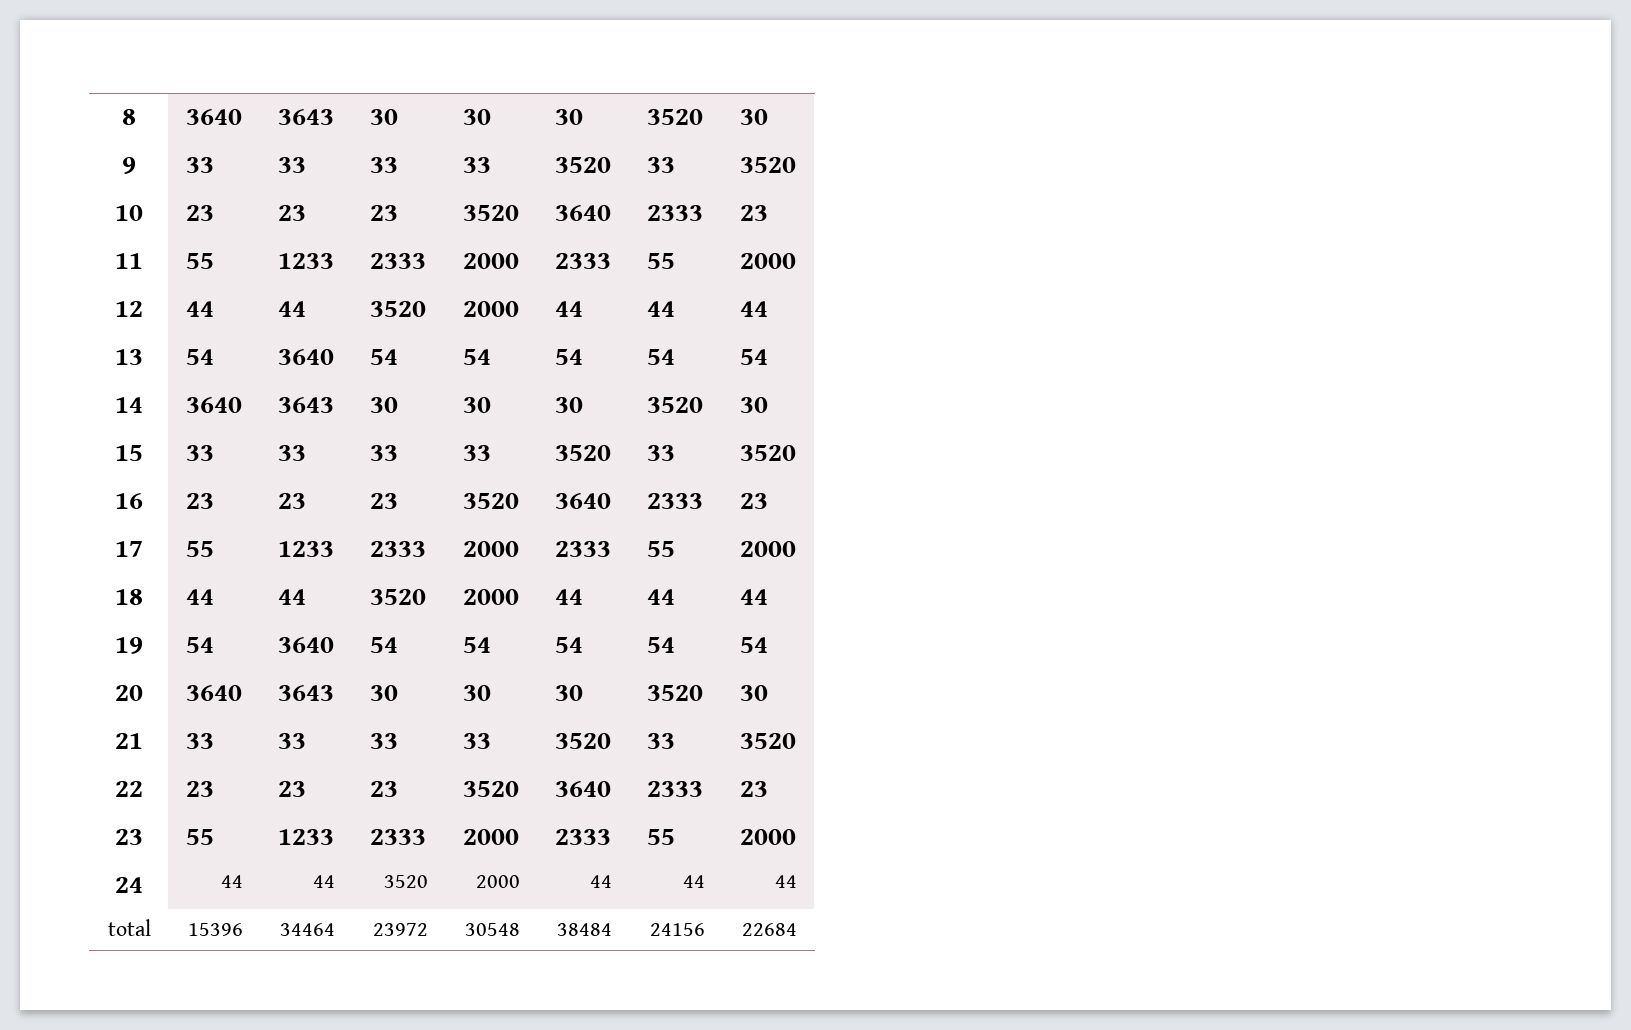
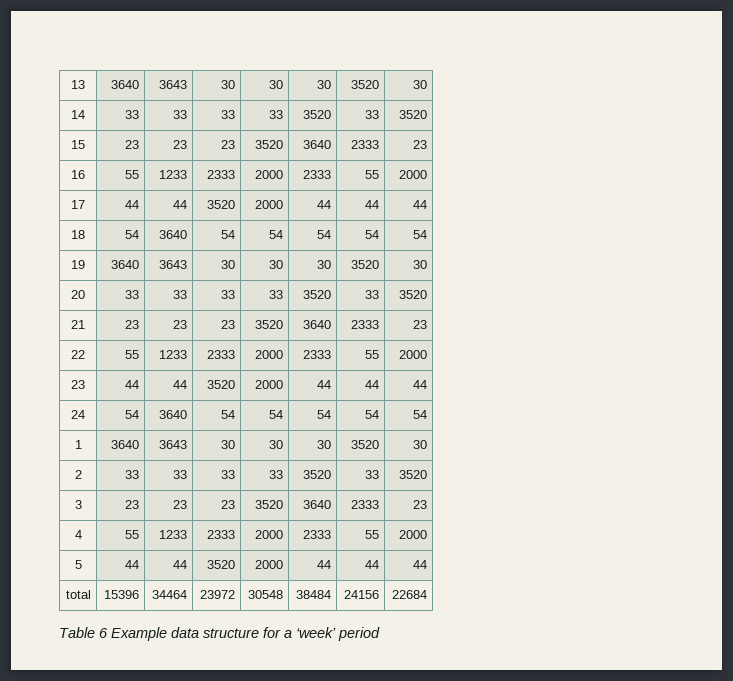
[122,109,136,125] [185,109,242,125] [277,109,334,125] [369,109,398,125] [462,109,491,125] [554,109,583,125] [646,109,703,125] [739,109,768,125] [122,157,136,174] [185,157,214,173] [277,157,306,173] [369,157,398,173] [462,157,491,173] [554,157,611,173] [646,157,675,173] [739,157,796,173] [115,205,143,221] [185,205,214,221] [277,205,306,221] [369,205,398,221] [462,205,519,221] [554,205,611,221] [646,205,703,221] [739,205,768,221] [115,253,143,269] [185,253,214,269] [277,253,334,269] [369,253,426,269] [462,253,519,269] [554,253,611,269] [646,253,675,269] [739,253,796,269] [115,301,143,317] [185,301,214,317] [277,301,306,317] [369,301,426,317] [462,301,519,317] [554,301,583,317] [646,301,675,317] [739,301,768,317] [115,349,143,365] [185,349,214,365] [277,349,334,365] [369,349,398,365] [462,349,491,365] [554,349,583,365] [646,349,675,365] [739,349,768,365] [115,397,143,413] [185,397,242,413] [277,397,334,413] [369,397,398,413] [462,397,491,413] [554,397,583,413] [646,397,703,413] [739,397,768,413] [115,445,143,461] [185,445,214,461] [277,445,306,461] [369,445,398,461] [462,445,491,461] [554,445,611,461] [646,445,675,461] [739,445,796,461] [115,493,143,509] [185,493,214,509] [277,493,306,509] [369,493,398,509] [462,493,519,509] [554,493,611,509] [646,493,703,509] [739,493,768,509] [115,541,143,557] [185,541,214,557] [277,541,334,557] [369,541,426,557] [462,541,519,557] [554,541,611,557] [646,541,675,557] [739,541,796,557] [115,589,143,605] [185,589,214,605] [277,589,306,605] [369,589,426,605] [462,589,519,605] [554,589,583,605] [646,589,675,605] [739,589,768,605] [115,637,143,654] [185,637,214,653] [277,637,334,653] [369,637,398,653] [462,637,491,653] [554,637,583,653] [646,637,675,653] [739,637,768,653] [115,685,143,701] [185,685,242,701] [277,685,334,701] [369,685,398,701] [462,685,491,701] [554,685,583,701] [646,685,703,701] [739,685,768,701] [115,733,143,749] [185,733,214,749] [277,733,306,749] [369,733,398,749] [462,733,491,749] [554,733,611,749] [646,733,675,749] [739,733,796,749] [115,781,143,797] [185,781,214,797] [277,781,306,797] [369,781,398,797] [462,781,519,797] [554,781,611,797] [646,781,703,797] [739,781,768,797] [115,829,143,845] [185,829,214,845] [277,829,334,845] [369,829,426,845] [462,829,519,845] [554,829,611,845] [646,829,675,845] [739,829,796,845] [115,877,143,893] 8 | 3640 | 3643 | 30 | 30 | 30 | 3520 | 30 // 9 | 33 | 33 | 33 | 33 | 3520 | 33 | 3520 // 10 | 23 | 23 | 23 | 3520 | 3640 | 2333 | 23 // 11 | 55 | 1233 | 2333 | 2000 | 2333 | 55 | 2000 // 12 | 44 | 44 | 3520 | 2000 | 44 | 44 | 44 // 13 | 54 | 3640 | 54 | 54 | 54 | 54 | 54 // 14 | 3640 | 3643 | 30 | 30 | 30 | 3520 | 30 // 15 | 33 | 33 | 33 | 33 | 3520 | 33 | 3520 // 16 | 23 | 23 | 23 | 3520 | 3640 | 2333 | 23 // 17 | 55 | 1233 | 2333 | 2000 | 2333 | 55 | 2000 // 18 | 44 | 44 | 3520 | 2000 | 44 | 44 | 44 // 19 | 54 | 3640 | 54 | 54 | 54 | 54 | 54 // 20 | 3640 | 3643 | 30 | 30 | 30 | 3520 | 30 // 21 | 33 | 33 | 33 | 33 | 3520 | 33 | 3520 // 22 | 23 | 23 | 23 | 3520 | 3640 | 2333 | 23 // 23 | 55 | 1233 | 2333 | 2000 | 2333 | 55 | 2000 // 24 -> [71,80,85,89] [111,80,140,89] [159,80,188,89] [221,80,236,89] [269,80,284,89] [317,80,332,89] [351,80,380,89] [413,80,428,89] [71,110,85,119] [125,110,140,119] [173,110,188,119] [221,110,236,119] [269,110,284,119] [303,110,332,119] [365,110,380,119] [399,110,428,119] [71,140,85,149] [125,140,140,149] [173,140,188,149] [221,140,236,149] [255,140,284,149] [303,140,332,149] [351,140,380,149] [413,140,428,149] [71,170,85,179] [125,170,140,179] [159,170,188,179] [207,170,236,179] [255,170,284,179] [303,170,332,179] [365,170,380,179] [399,170,428,179] [71,200,85,209] [125,200,140,209] [173,200,188,209] [207,200,236,209] [255,200,284,209] [317,200,332,209] [365,200,380,209] [413,200,428,209] [71,230,85,239] [125,230,140,239] [159,230,188,239] [221,230,236,239] [269,230,284,239] [317,230,332,239] [365,230,380,239] [413,230,428,239] [71,260,85,269] [111,260,140,269] [159,260,188,269] [221,260,236,269] [269,260,284,269] [317,260,332,269] [351,260,380,269] [413,260,428,269] [71,290,85,299] [125,290,140,299] [173,290,188,299] [221,290,236,299] [269,290,284,299] [303,290,332,299] [365,290,380,299] [399,290,428,299] [71,320,85,329] [125,320,140,329] [173,320,188,329] [221,320,236,329] [255,320,284,329] [303,320,332,329] [351,320,380,329] [413,320,428,329] [71,350,85,359] [125,350,140,359] [159,350,188,359] [207,350,236,359] [255,350,284,359] [303,350,332,359] [365,350,380,359] [399,350,428,359] [71,380,85,389] [125,380,140,389] [173,380,188,389] [207,380,236,389] [255,380,284,389] [317,380,332,389] [365,380,380,389] [413,380,428,389] [71,410,85,419] [125,410,140,419] [159,410,188,419] [221,410,236,419] [269,410,284,419] [317,410,332,419] [365,410,380,419] [413,410,428,419] [74,440,82,449] [111,440,140,449] [159,440,188,449] [221,440,236,449] [269,440,284,449] [317,440,332,449] [351,440,380,449] [413,440,428,449] [74,470,82,479] [125,470,140,479] [173,470,188,479] [221,470,236,479] [269,470,284,479] [303,470,332,479] [365,470,380,479] [399,470,428,479] [74,500,82,509] [125,500,140,509] [173,500,188,509] [221,500,236,509] [255,500,284,509] [303,500,332,509] [351,500,380,509] [413,500,428,509] [74,530,82,539] [125,530,140,539] [159,530,188,539] [207,530,236,539] [255,530,284,539] [303,530,332,539] [365,530,380,539] [399,530,428,539] [74,560,82,569] 13 | 3640 | 3643 | 30 | 30 | 30 | 3520 | 30 // 14 | 33 | 33 | 33 | 33 | 3520 | 33 | 3520 // 15 | 23 | 23 | 23 | 3520 | 3640 | 2333 | 23 // 16 | 55 | 1233 | 2333 | 2000 | 2333 | 55 | 2000 // 17 | 44 | 44 | 3520 | 2000 | 44 | 44 | 44 // 18 | 54 | 3640 | 54 | 54 | 54 | 54 | 54 // 19 | 3640 | 3643 | 30 | 30 | 30 | 3520 | 30 // 20 | 33 | 33 | 33 | 33 | 3520 | 33 | 3520 // 21 | 23 | 23 | 23 | 3520 | 3640 | 2333 | 23 // 22 | 55 | 1233 | 2333 | 2000 | 2333 | 55 | 2000 // 23 | 44 | 44 | 3520 | 2000 | 44 | 44 | 44 // 24 | 54 | 3640 | 54 | 54 | 54 | 54 | 54 // 1 | 3640 | 3643 | 30 | 30 | 30 | 3520 | 30 // 2 | 33 | 33 | 33 | 33 | 3520 | 33 | 3520 // 3 | 23 | 23 | 23 | 3520 | 3640 | 2333 | 23 // 4 | 55 | 1233 | 2333 | 2000 | 2333 | 55 | 2000 // 5
(798, 929) none -> [59,627,380,641] // Table 6 Example data structure for a ‘week’ period

